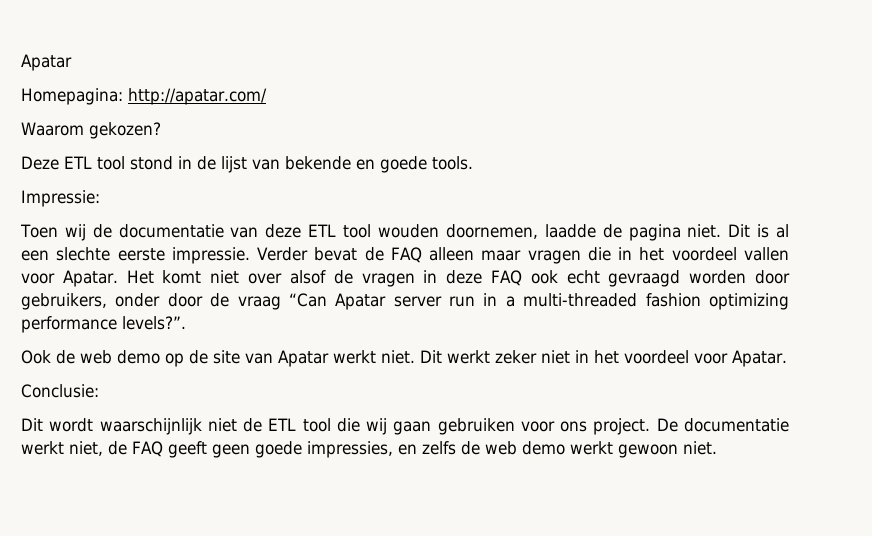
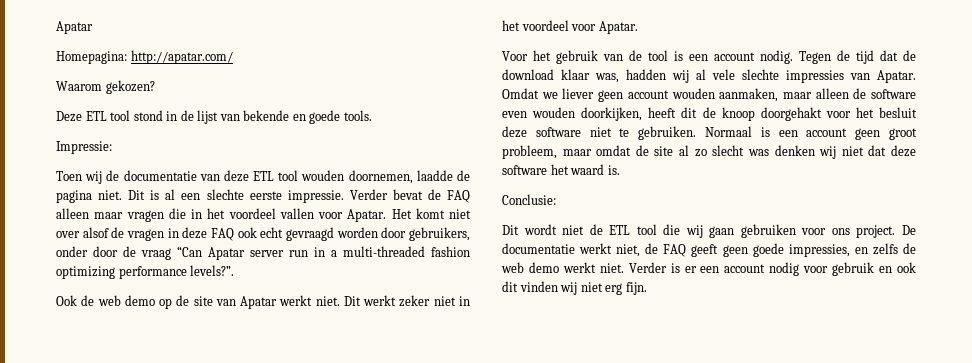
(787, 358) none -> [502,50,916,64] [502,69,916,83] [502,88,916,102] [502,107,917,121] [502,126,917,140] [502,145,917,159] [502,164,620,175] // Voor het gebruik van de tool is een account nodig. Tegen de tijd dat de download klaar was, hadden wij al vele slechte impressies van Apatar. Omdat we liever geen account wouden aanmaken, maar alleen de software even wouden doorkijken, heeft dit de knoop doorgehakt voor het besluit deze software niet te gebruiken. Normaal is een account geen groot probleem, maar omdat de site al zo slecht was denken wij niet dat deze software het waard is.
[99,418,202,435] waarschijnlijk -> (557, 229) none
[617,441,717,458] gewoon niet. -> [599,262,916,276] [502,281,647,295] niet. Verder is er een account nodig voor gebruik en ook dit vinden wij niet erg fijn.

